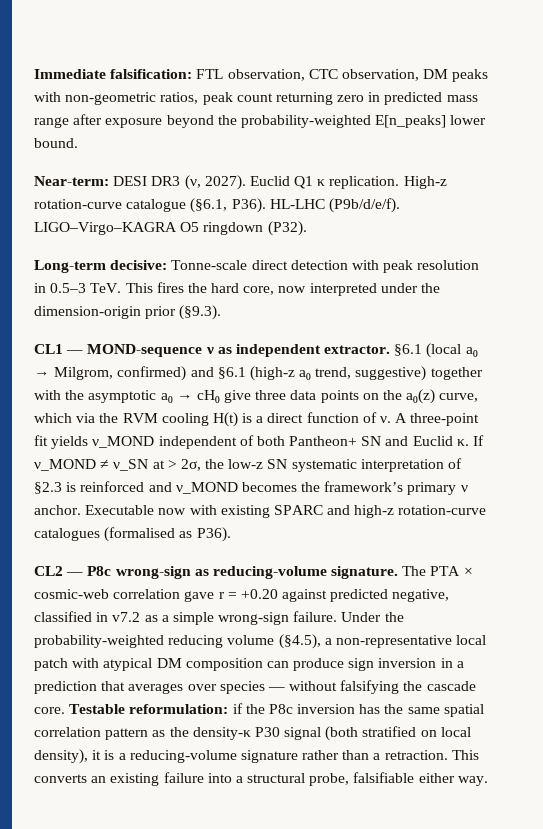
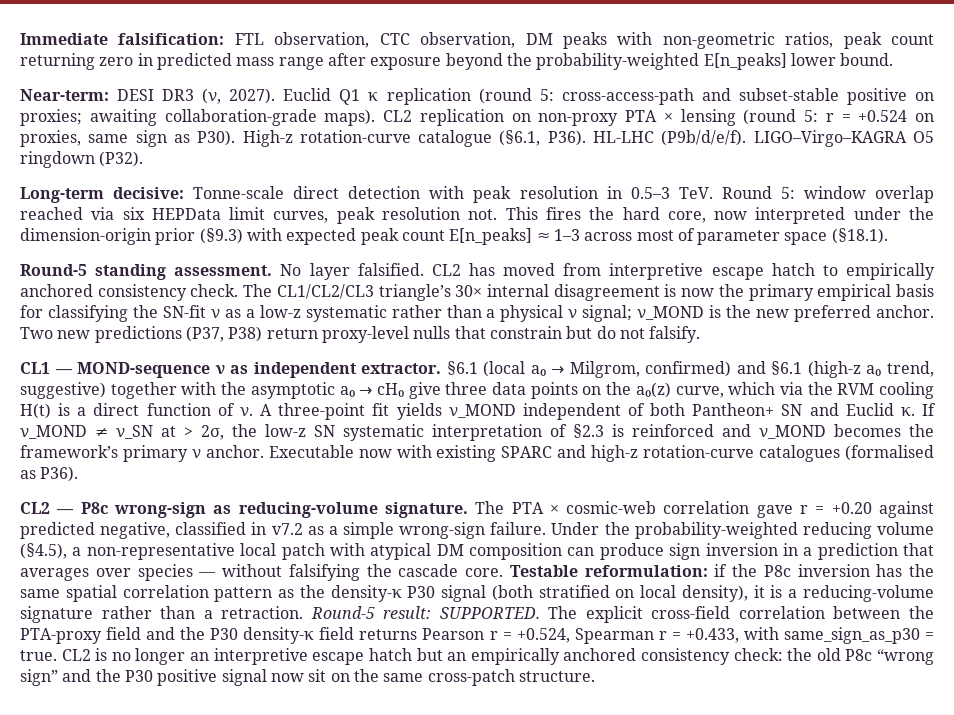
[329,176,400,189] replication. -> [386,88,935,105] [20,109,934,126] [20,130,236,147] replication (round 5: cross-access-path and subset-stable positive on proxies; awaiting collaboration-grade maps). CL2 replication on non-proxy PTA × lensing (round 5: r = +0.524 on proxies, same sign as P30).
(122, 288) none -> [721,186,934,203] [20,207,498,224] Round 5: window overlap reached via six HEPData limit curves, peak resolution not.
[179,305,222,320] (§9.3). -> [199,228,888,245] [20,263,935,280] [20,284,934,301] [20,305,935,322] [20,326,701,343] (§9.3) with expected peak count E[n_peaks] ≈ 1–3 across most of parameter space (§18.1). // Round-5 standing assessment. No layer falsified. CL2 has moved from interpretive escape hatch to empirically anchored consistency check. The CL1/CL2/CL3 triangle’s 30× internal disagreement is now the primary empirical basis for classifying the SN-fit ν as a low-z systematic rather than a physical ν signal; ν_MOND is the new preferred anchor. Two new predictions (P37, P38) return proxy-level nulls that constrain but do not falsify.
[451,750,479,760] [34,772,488,786] This converts an existing failure into a structural probe, falsifiable either way. -> [310,606,935,623] [20,627,934,644] [20,648,934,665] [20,669,595,686] Round-5 result: SUPPORTED. The explicit cross-field correlation between the PTA-proxy field and the P30 density-κ field returns Pearson r = +0.524, Spearman r = +0.433, with same_sign_as_p30 = true. CL2 is no longer an interpretive escape hatch but an empirically anchored consistency check: the old P8c “wrong sign” and the P30 positive signal now sit on the same cross-patch structure.

